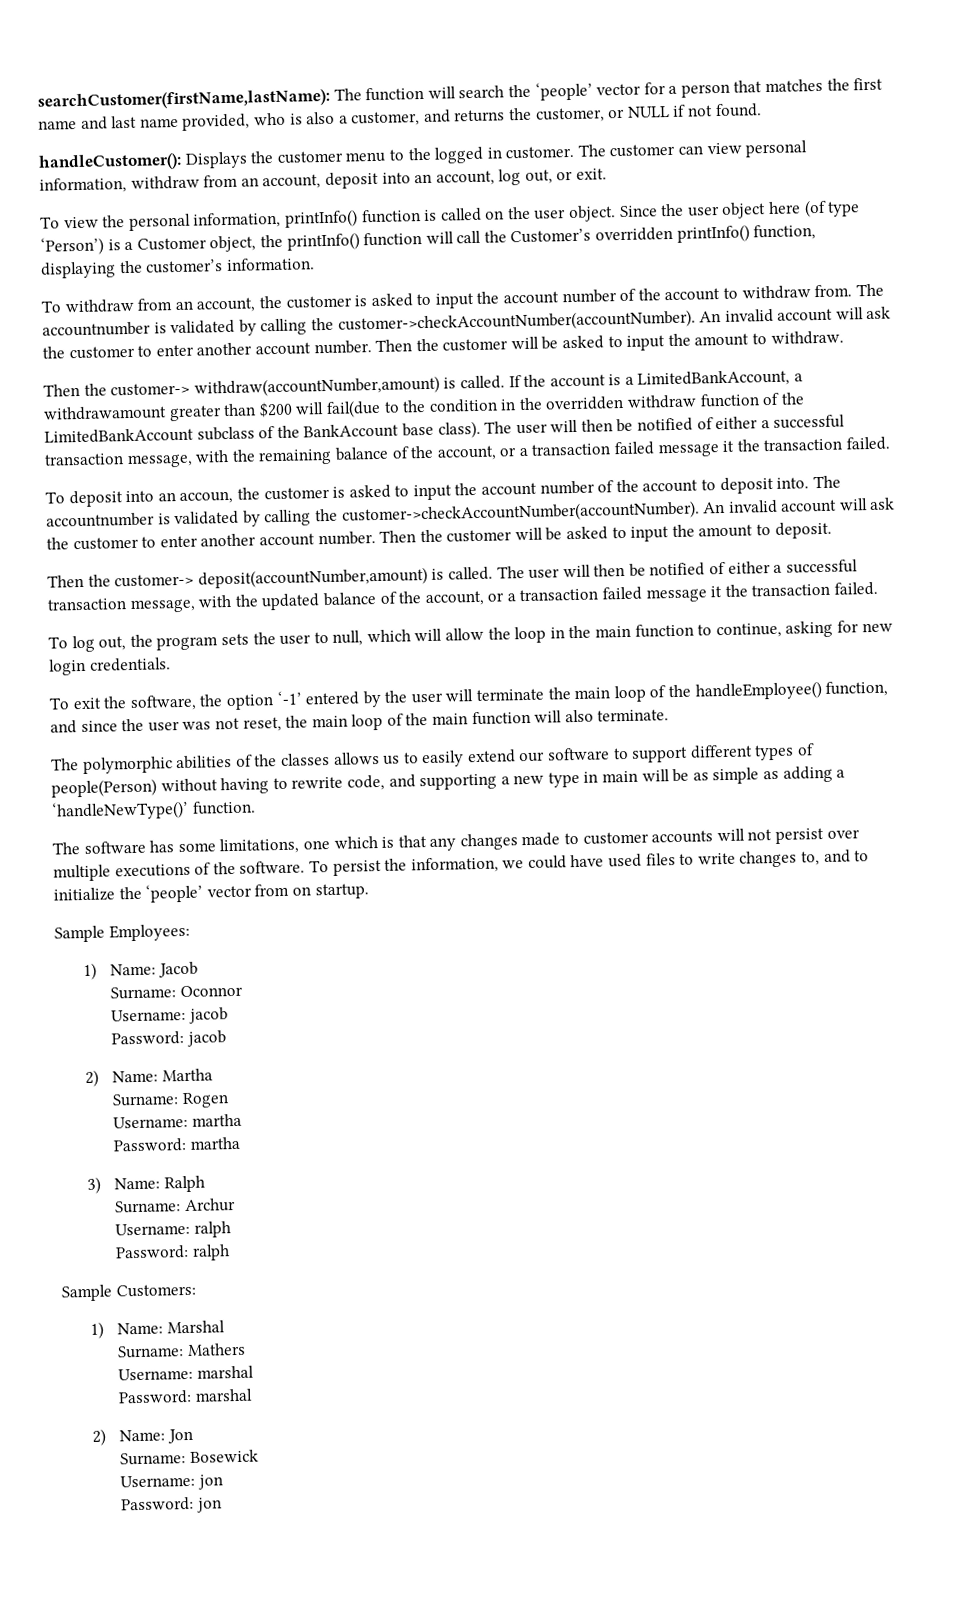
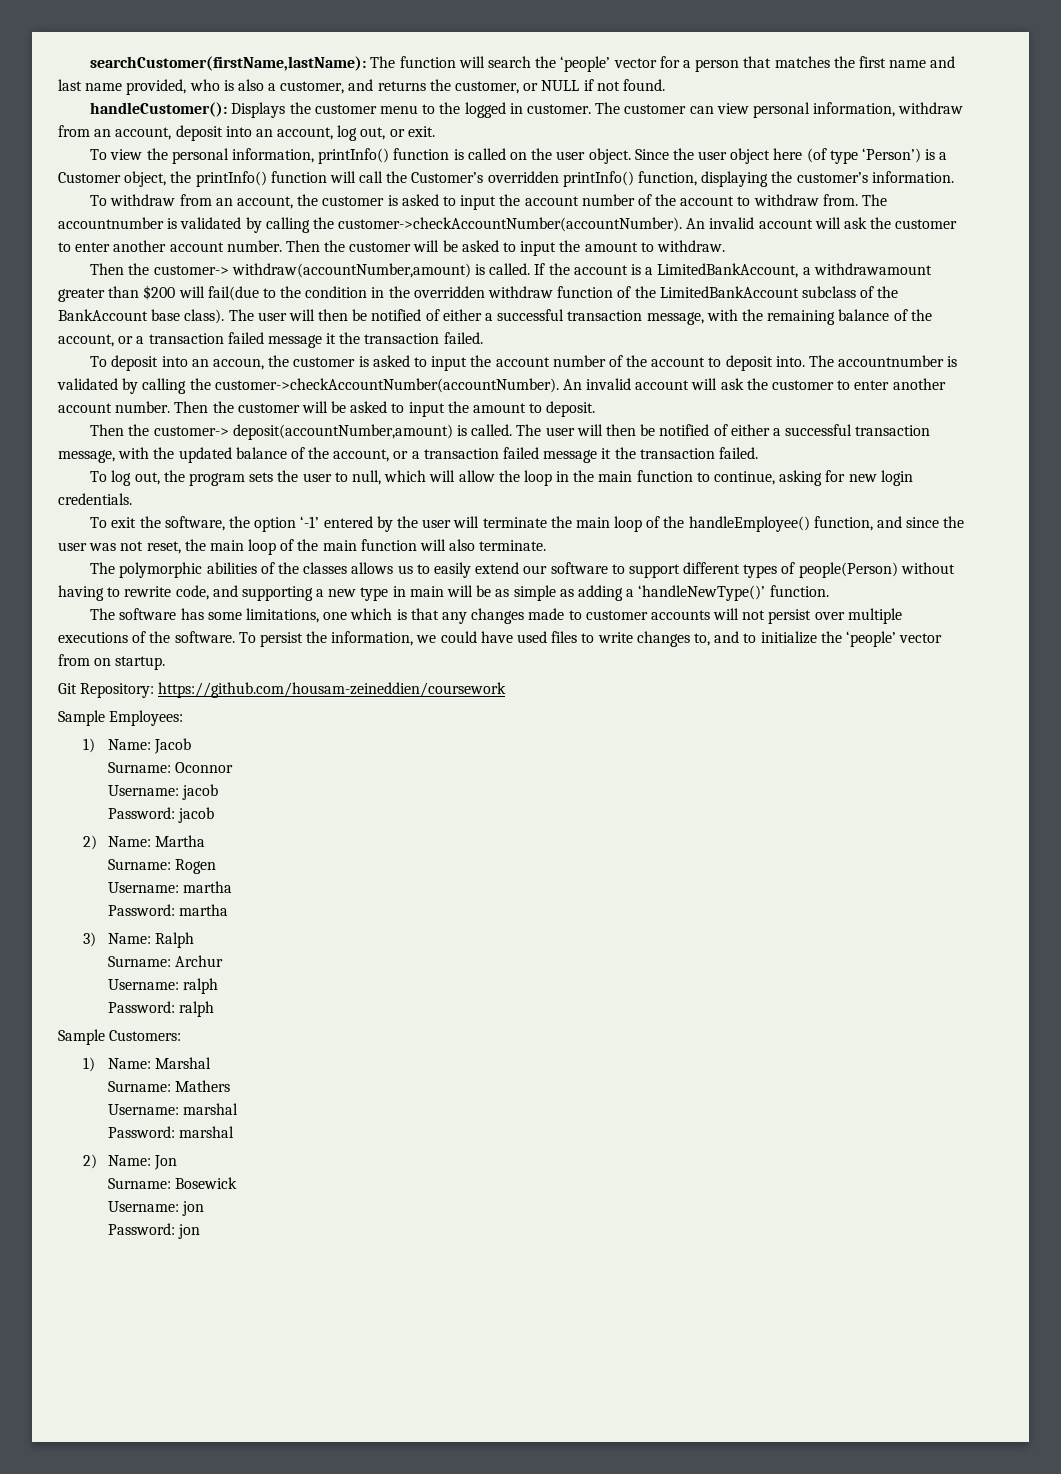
(369, 891) none -> [58,682,507,698] // Git Repository: https://github.com/housam-zeineddien/coursework

